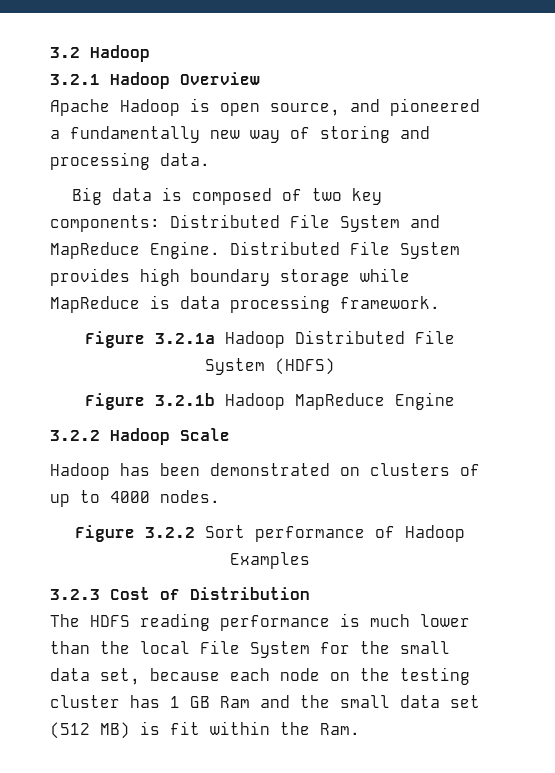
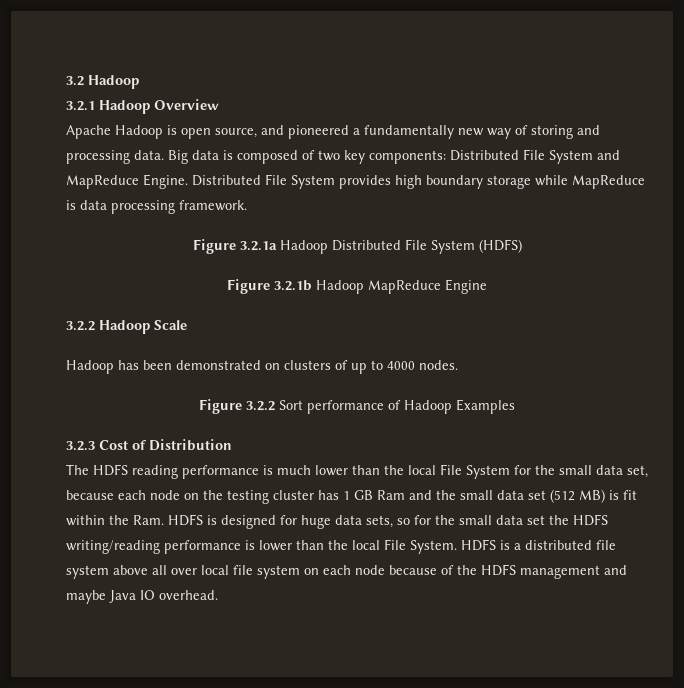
(210, 159) // -> (164, 155) none
(360, 729) none -> [168,514,608,529] [66,539,616,554] [66,564,627,579] [66,590,218,604] HDFS is designed for huge data sets, so for the small data set the HDFS writing/reading performance is lower than the local File System. HDFS is a distributed file system above all over local file system on each node because of the HDFS management and maybe Java IO overhead.

